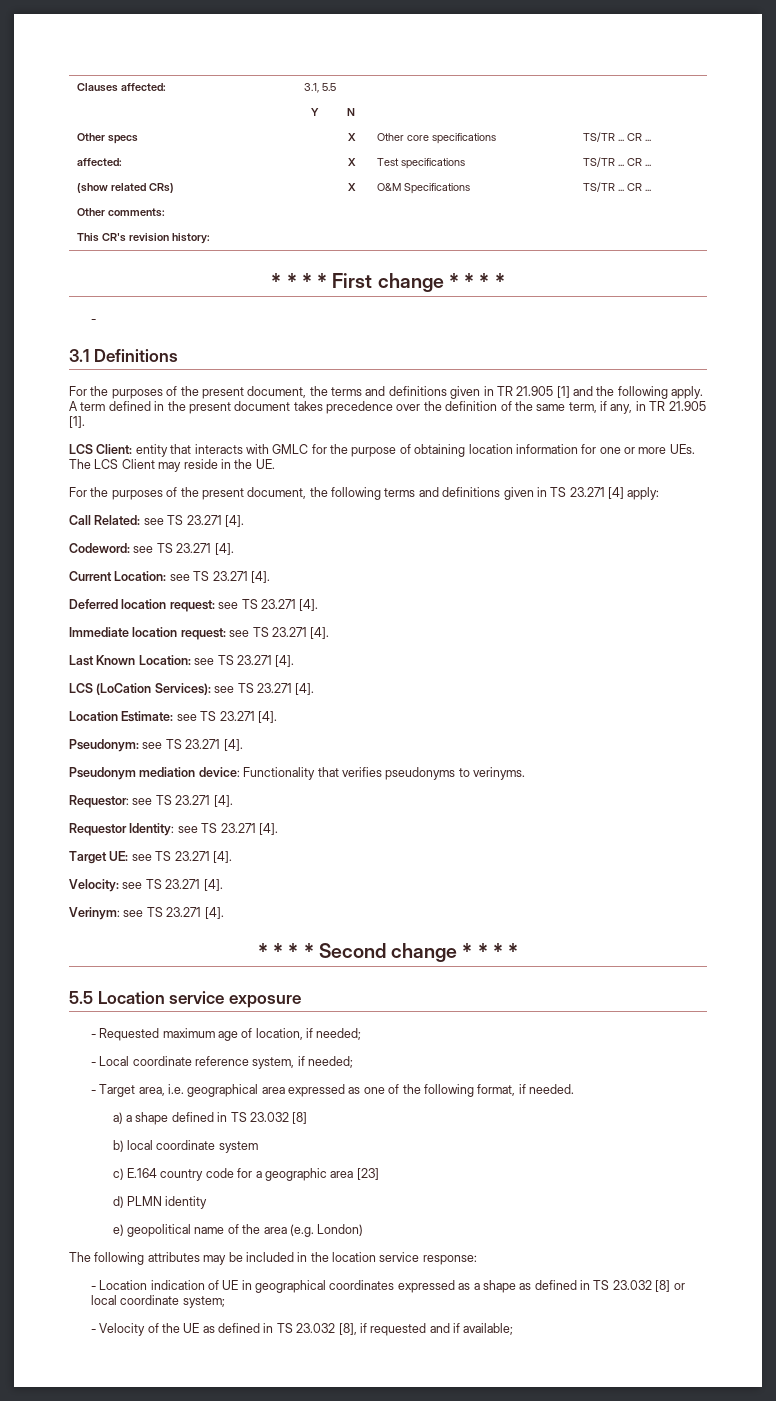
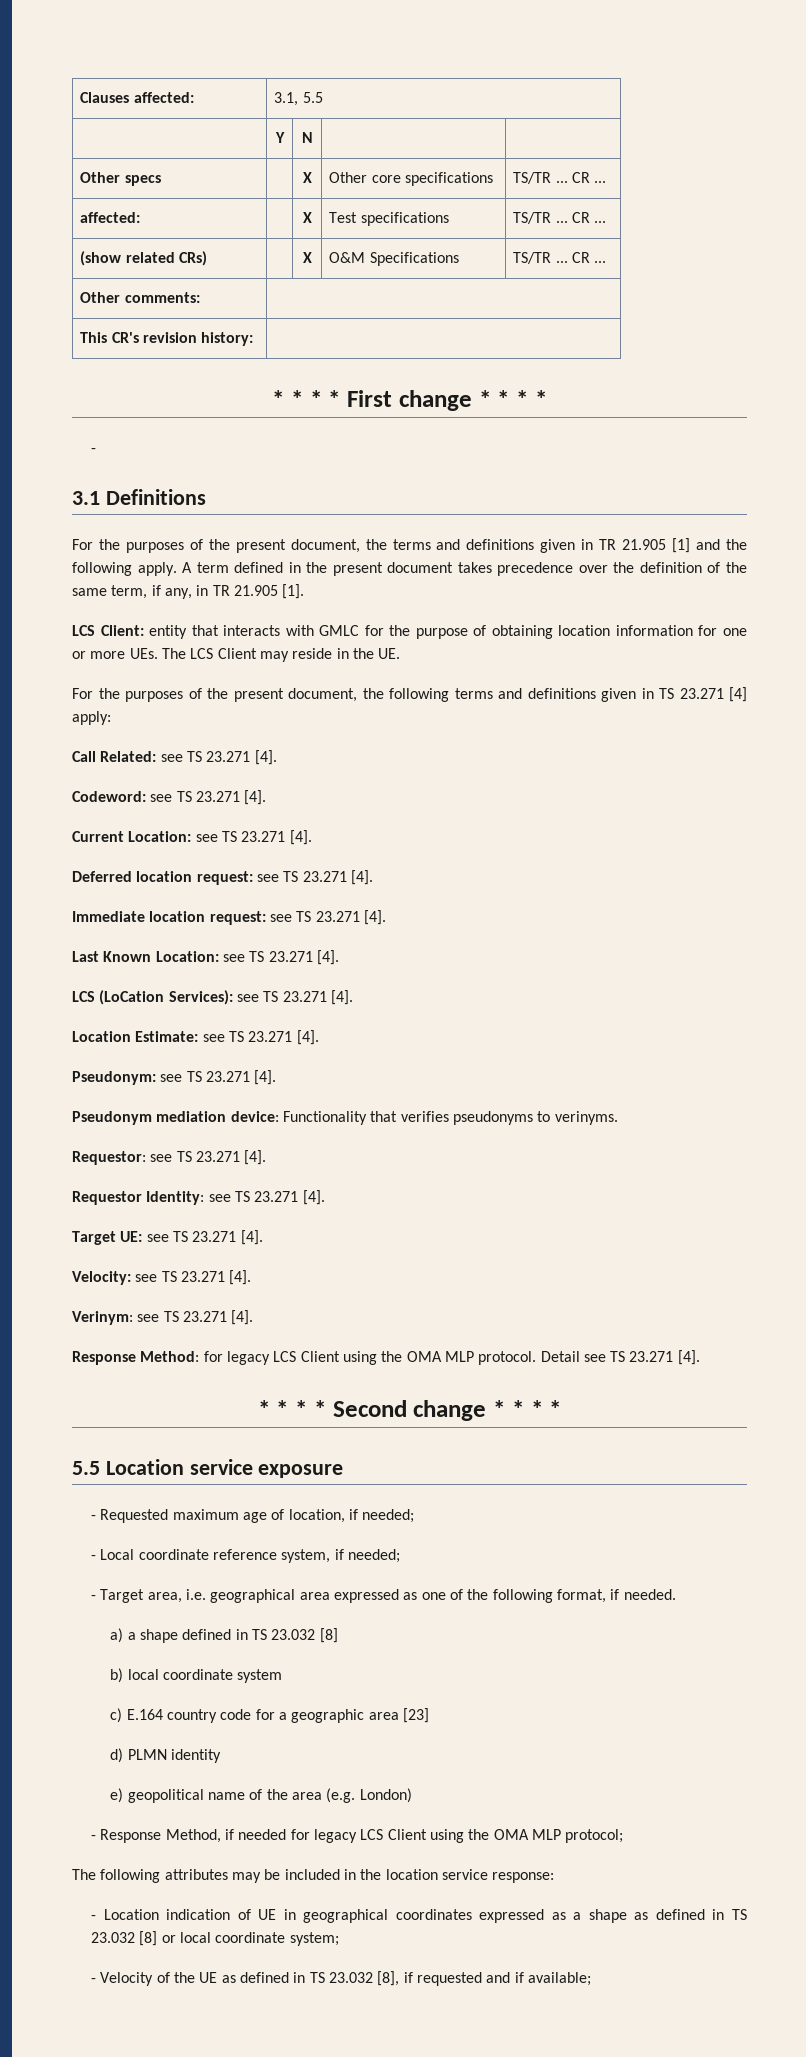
(224, 913) none -> [72,1350,700,1365] // Response Method: for legacy LCS Client using the OMA MLP protocol. Detail see TS 23.271 [4].
(364, 1230) none -> [91,1829,624,1843] // - Response Method, if needed for legacy LCS Client using the OMA MLP protocol;

